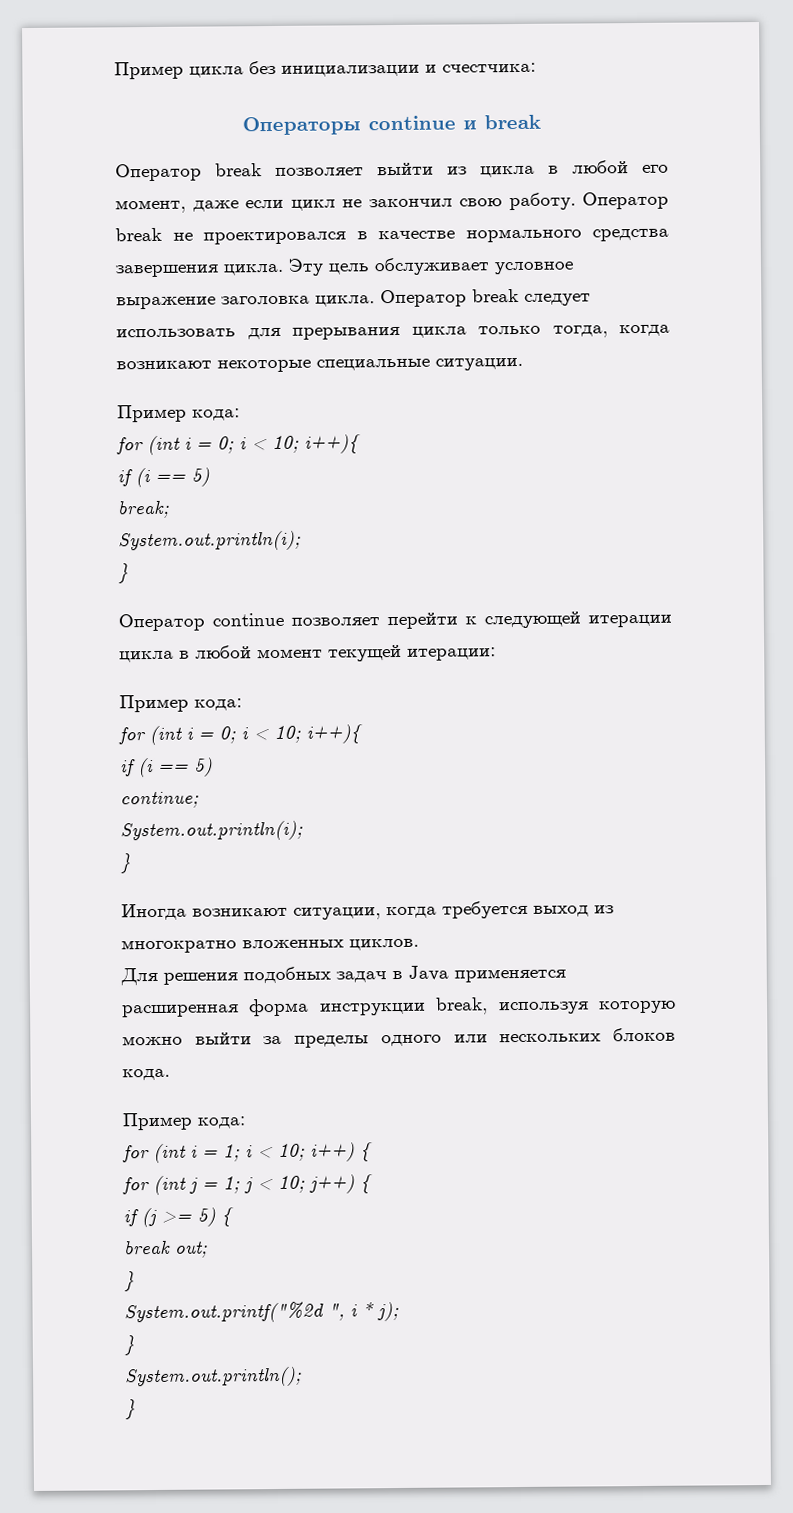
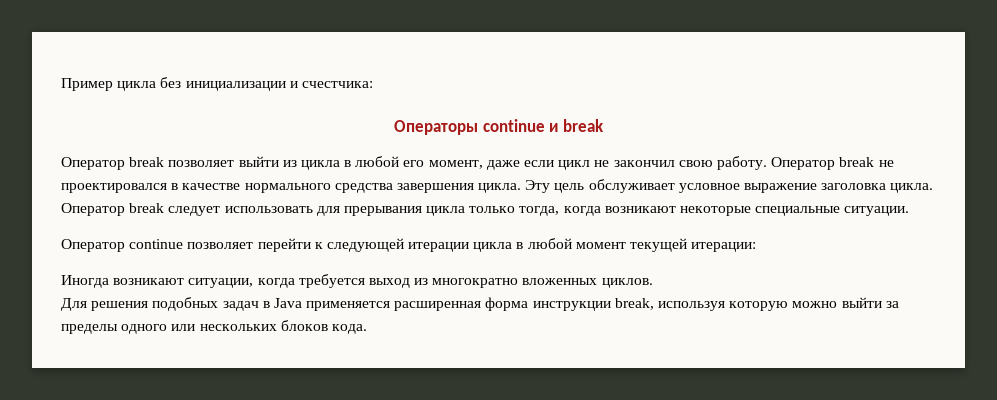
[117,404,240,423] [116,434,361,456] [117,467,210,488] [117,499,170,519] [118,530,301,552] [118,563,129,584] // Пример кода: // for (int i = 0; i < 10; i++){ // if (i == 5) // break; // System.out.println(i); // } -> (910, 211) none
[119,694,242,713] [118,724,363,746] [120,757,213,778] [120,791,199,809] [120,820,303,842] [120,853,131,874] // Пример кода: // for (int i = 0; i < 10; i++){ // if (i == 5) // continue; // System.out.println(i); // } -> (757, 247) none
[122,1112,246,1131] [122,1142,373,1164] [122,1174,373,1196] [123,1207,234,1228] [123,1239,208,1258] [124,1271,135,1292] [124,1301,399,1324] [124,1335,135,1356] [125,1366,302,1388] [125,1399,136,1420] // Пример кода: // for (int i = 1; i < 10; i++) { // for (int j = 1; j < 10; j++) { // if (j >= 5) { // break out; // } // System.out.printf("%2d ", i * j); // } // System.out.println(); // } -> (367, 329) none

